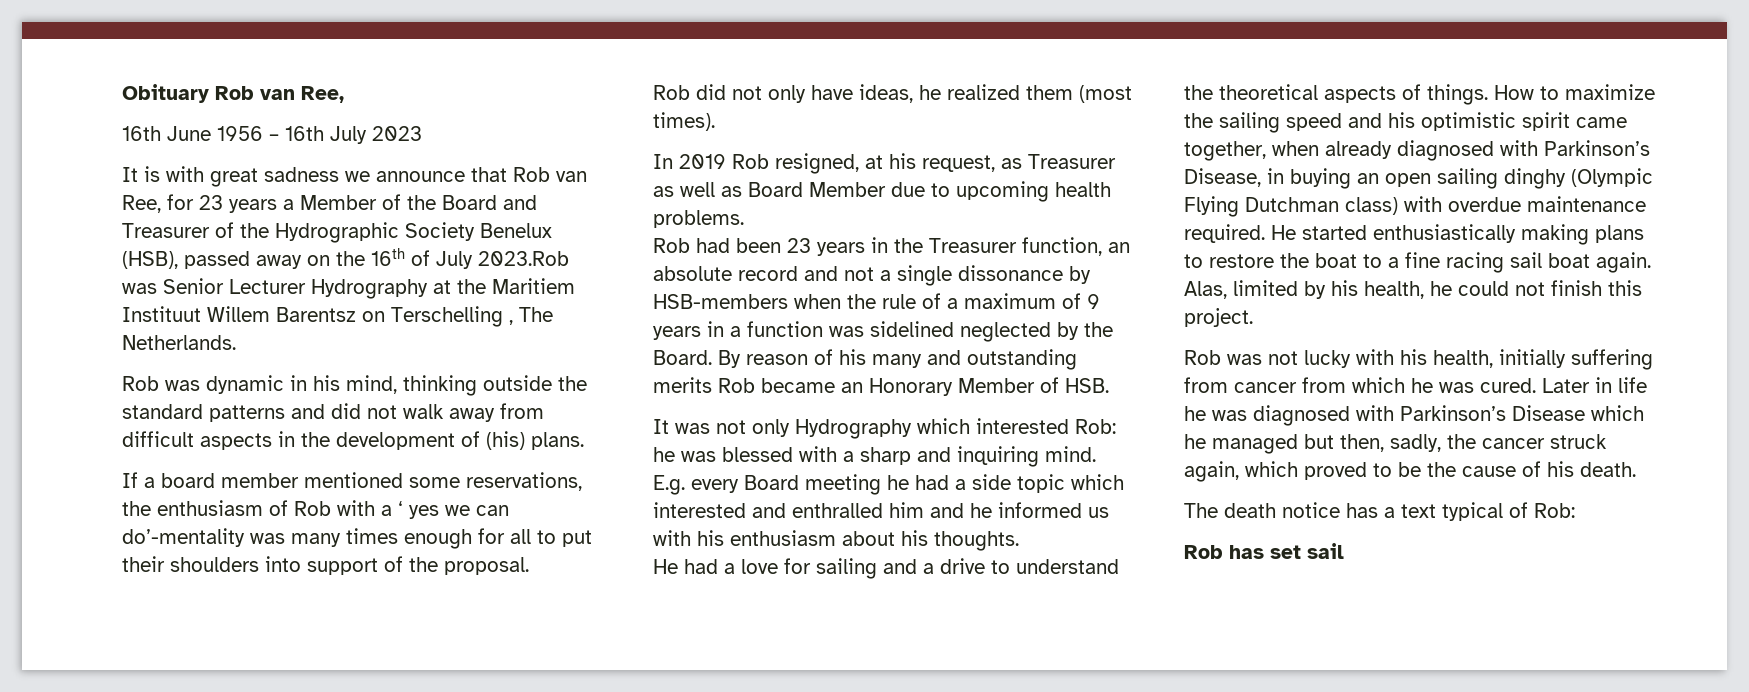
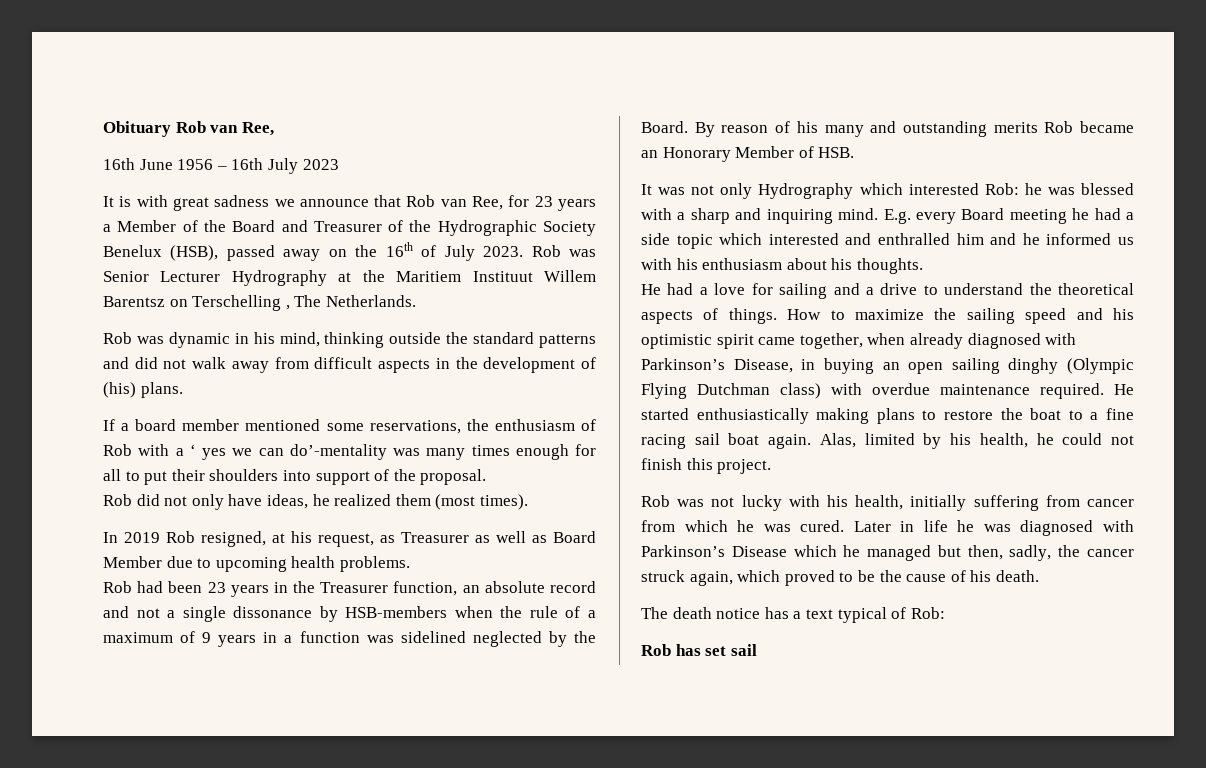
[478,251,569,266] 2023.Rob -> [483,245,561,257] 2023. Rob

